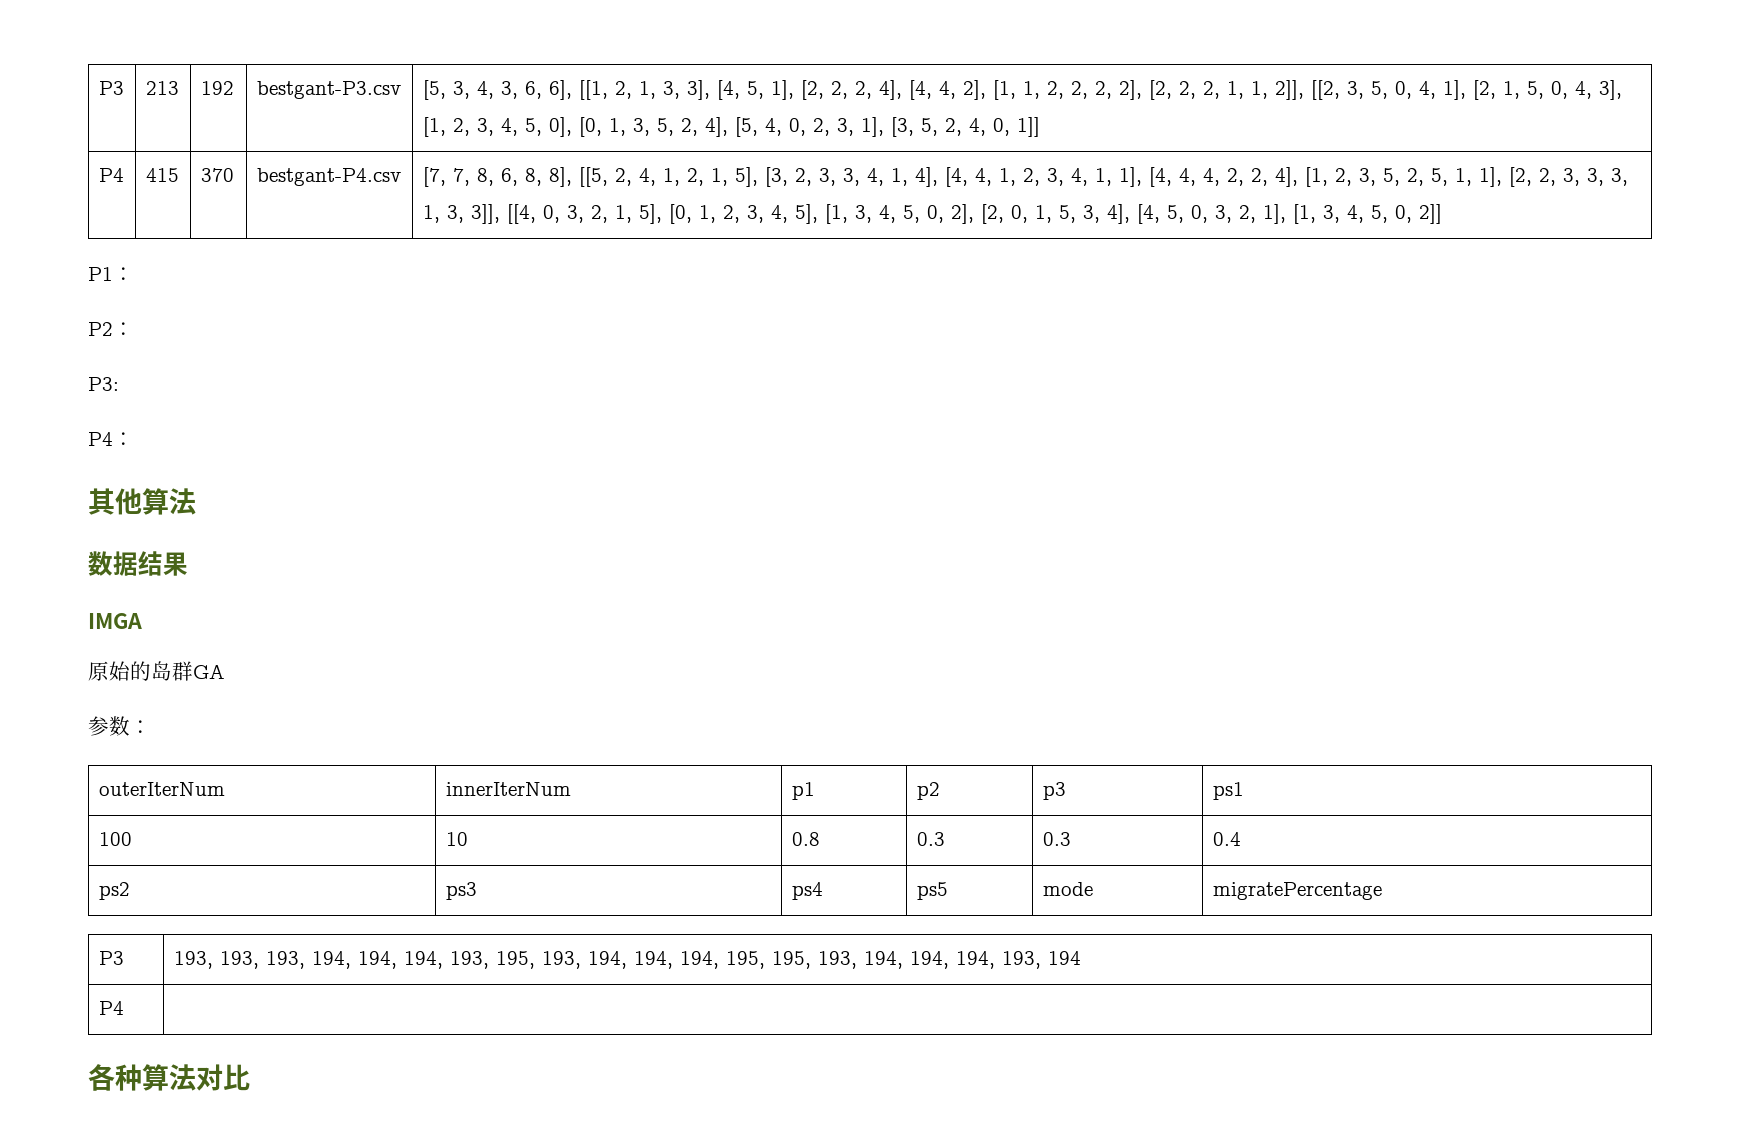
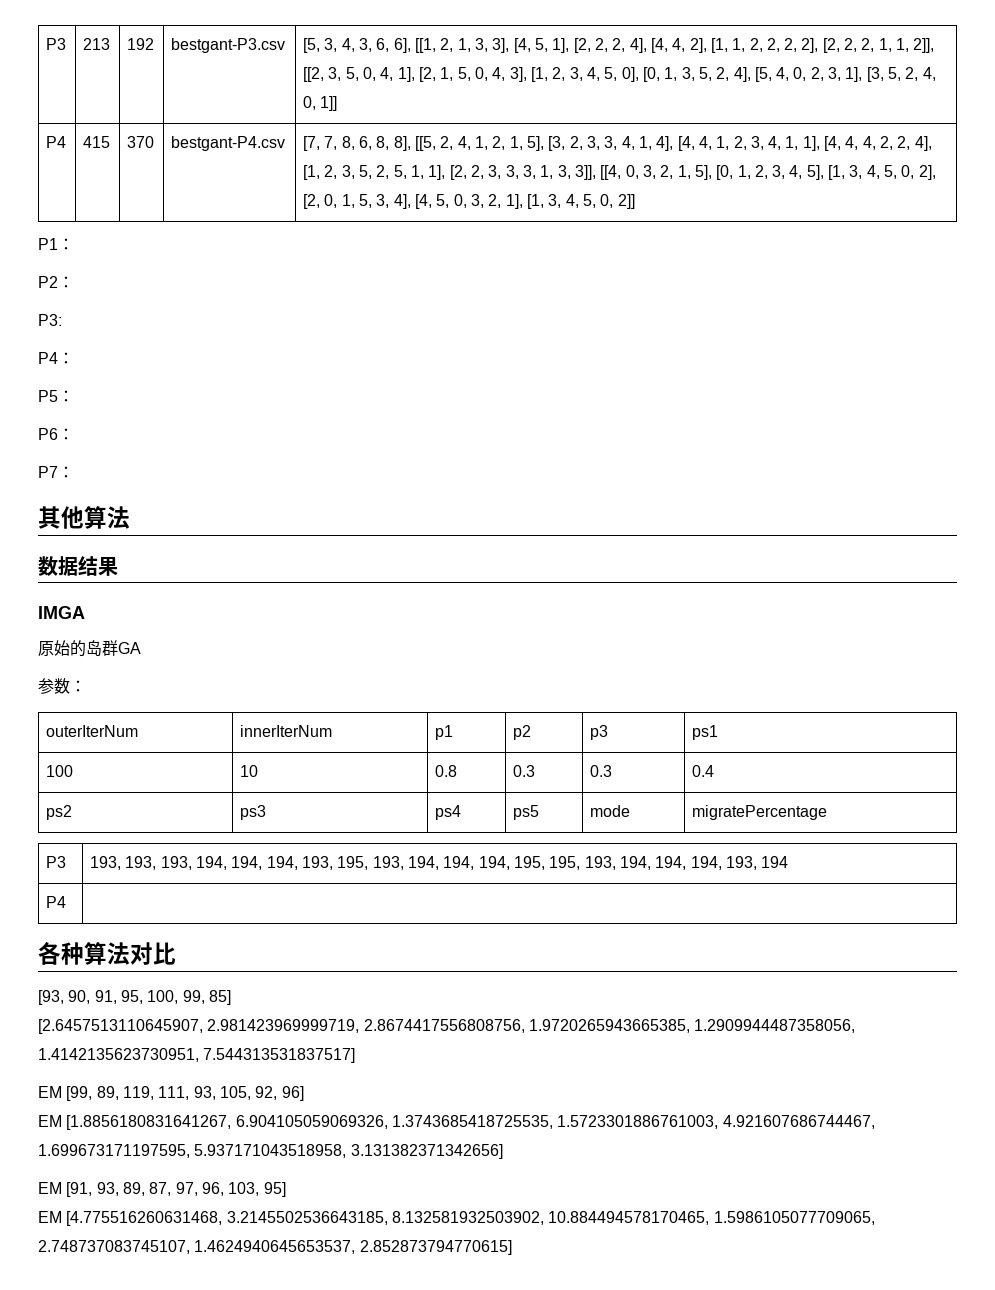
(134, 439) none -> [38,390,74,402] [38,428,74,440] [38,466,74,478] // P5： // P6： // P7：
(250, 1077) none -> [38,990,231,1005] [38,1019,856,1034] [38,1048,356,1063] [38,1086,304,1101] [38,1115,875,1130] [38,1144,503,1159] [38,1182,286,1197] [38,1211,875,1226] [38,1240,512,1255] // [93, 90, 91, 95, 100, 99, 85] // [2.6457513110645907, 2.981423969999719, 2.8674417556808756, 1.9720265943665385, 1.2909944487358056, 1.4142135623730951, 7.544313531837517] // EM [99, 89, 119, 111, 93, 105, 92, 96] // EM [1.8856180831641267, 6.904105059069326, 1.3743685418725535, 1.5723301886761003, 4.921607686744467, 1.699673171197595, 5.937171043518958, 3.131382371342656] // EM [91, 93, 89, 87, 97, 96, 103, 95] // EM [4.775516260631468, 3.2145502536643185, 8.132581932503902, 10.884494578170465, 1.5986105077709065, 2.748737083745107, 1.4624940645653537, 2.852873794770615]

